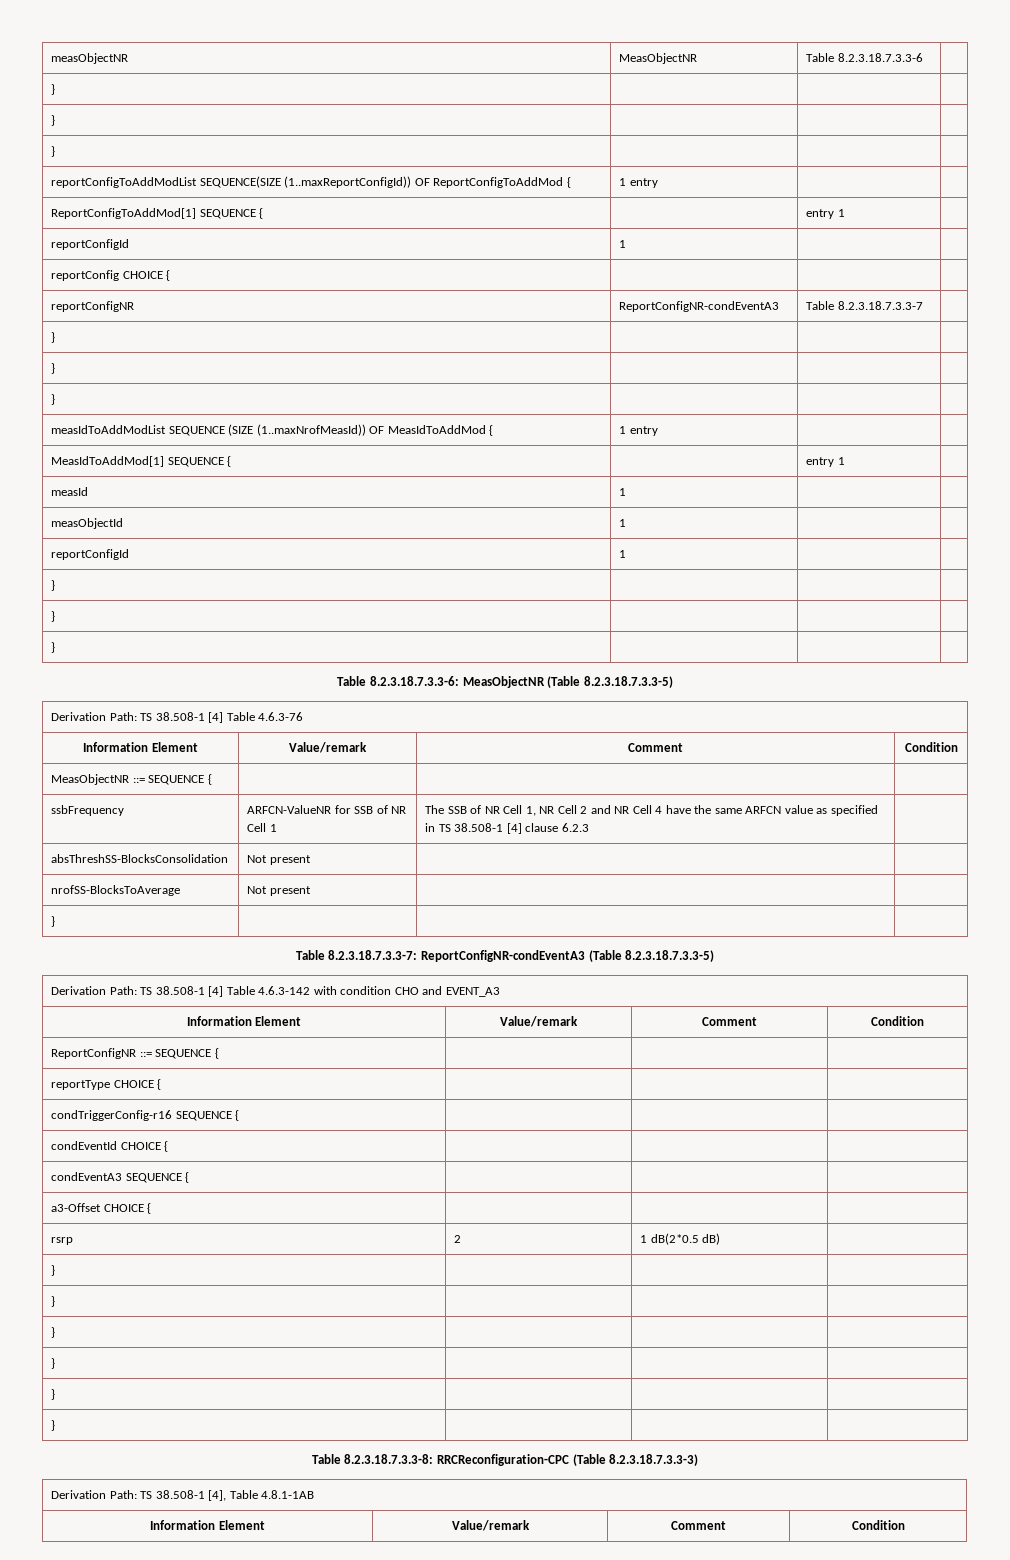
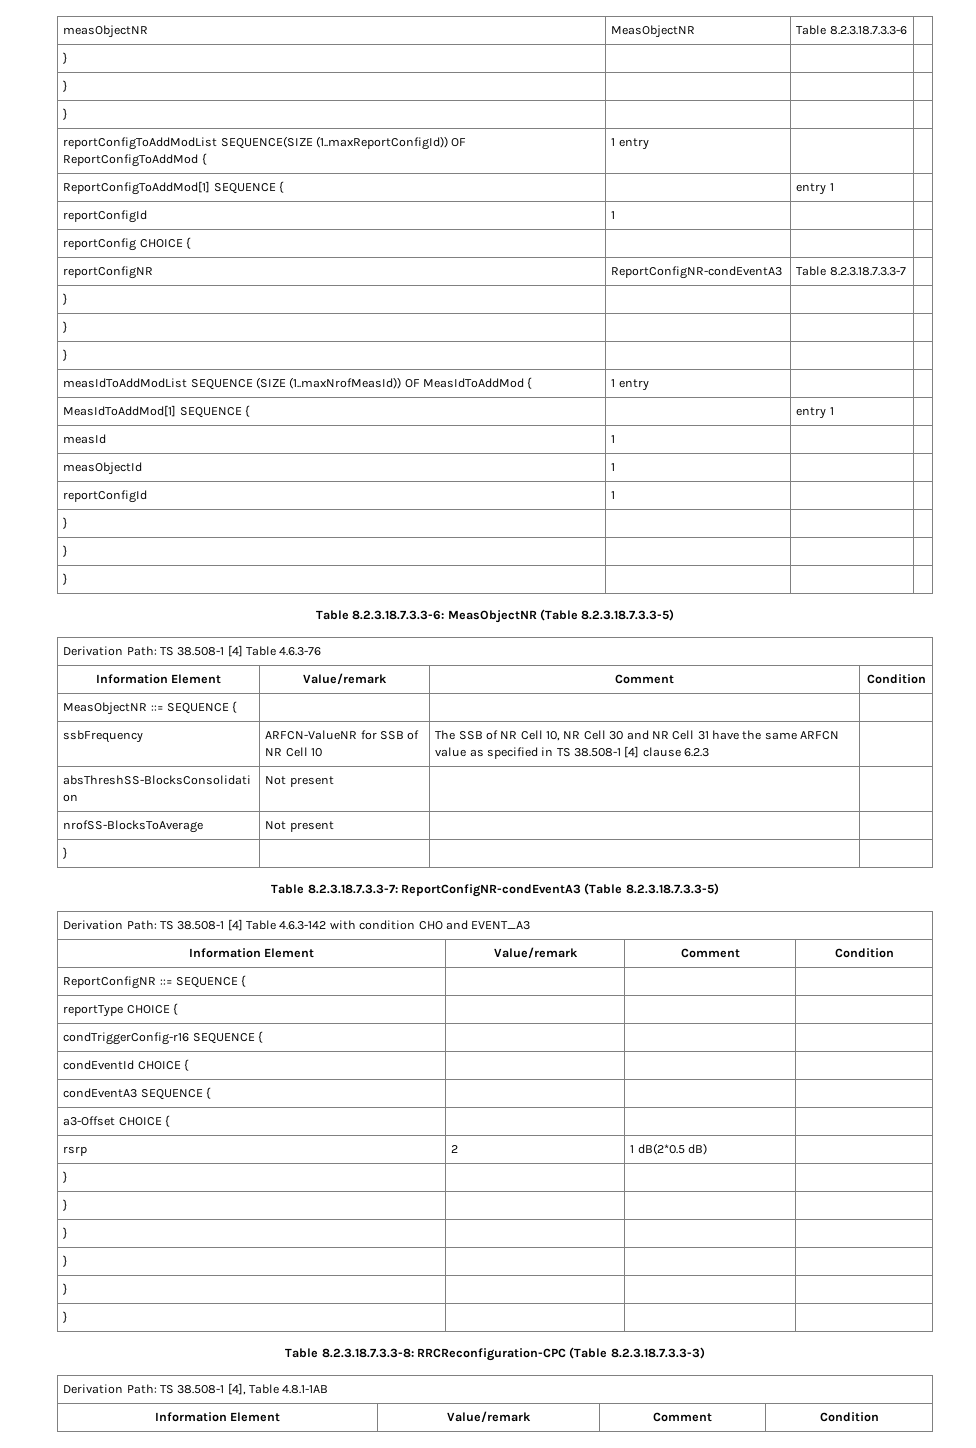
[269,824,277,832] 1 -> [310,748,322,757] 10
[525,805,588,816] 1, NR Cell 2 -> [546,730,624,741] 10, NR Cell 30
[655,806,663,814] 4 -> [697,731,709,740] 31

